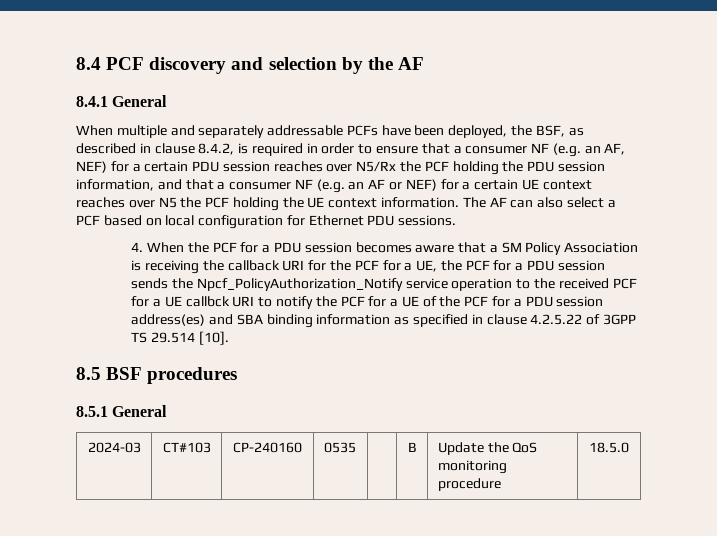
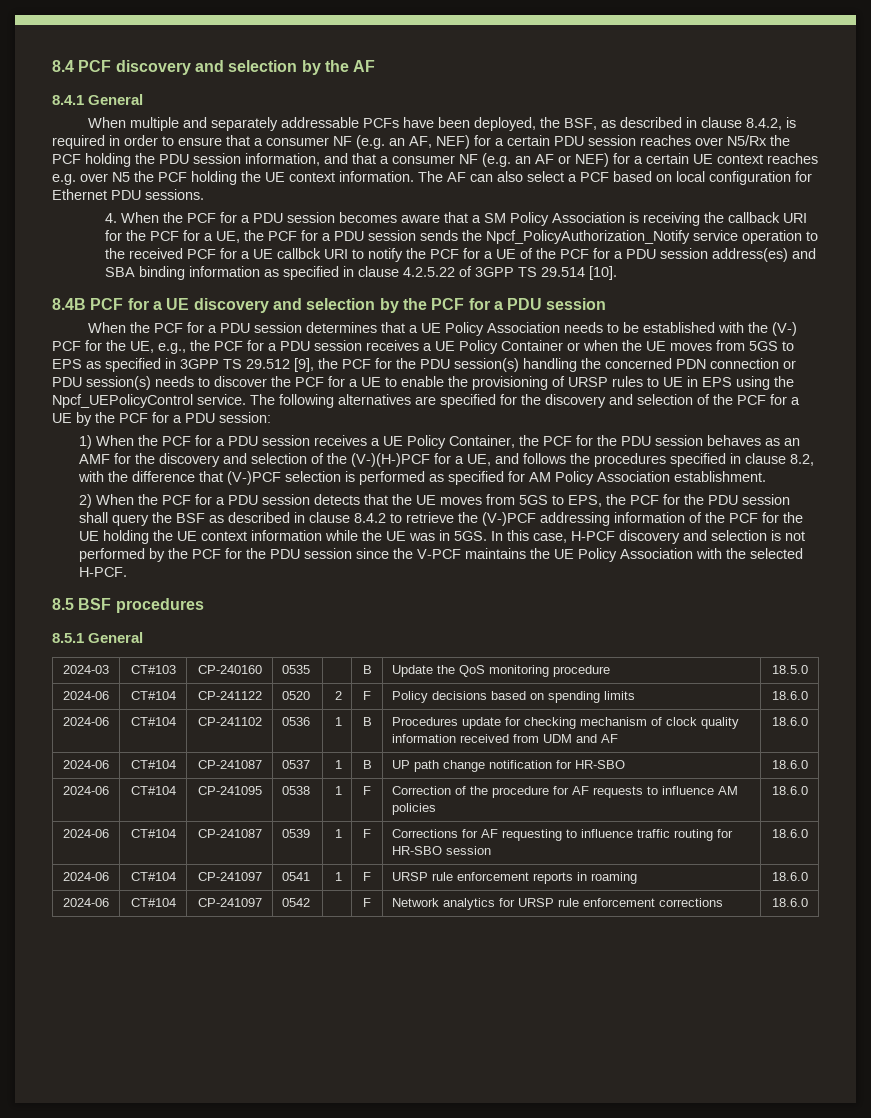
(125, 202) none -> [52,174,76,185] e.g.
(229, 338) none -> [52,298,607,313] [87,322,797,336] [52,340,794,354] [52,358,796,372] [52,376,794,390] [52,394,800,408] [52,412,271,426] [78,435,800,449] [78,453,814,467] [77,471,766,485] [78,494,790,508] [78,512,803,526] [78,530,805,544] [78,548,803,562] [78,567,127,577] // 8.4B PCF for a UE discovery and selection by the PCF for a PDU session // When the PCF for a PDU session determines that a UE Policy Association needs to be established with the (V-) PCF for the UE, e.g., the PCF for a PDU session receives a UE Policy Container or when the UE moves from 5GS to EPS as specified in 3GPP TS 29.512 [9], the PCF for the PDU session(s) handling the concerned PDN connection or PDU session(s) needs to discover the PCF for a UE to enable the provisioning of URSP rules to UE in EPS using the Npcf_UEPolicyControl service. The following alternatives are specified for the discovery and selection of the PCF for a UE by the PCF for a PDU session: // 1) When the PCF for a PDU session receives a UE Policy Container, the PCF for the PDU session behaves as an AMF for the discovery and selection of the (V-)(H-)PCF for a UE, and follows the procedures specified in clause 8.2, with the difference that (V-)PCF selection is performed as specified for AM Policy Association establishment. // 2) When the PCF for a PDU session detects that the UE moves from 5GS to EPS, the PCF for the PDU session shall query the BSF as described in clause 8.4.2 to retrieve the (V-)PCF addressing information of the PCF for the UE holding the UE context information while the UE was in 5GS. In this case, H-PCF discovery and selection is not performed by the PCF for the PDU session since the V-PCF maintains the UE Policy Association with the selected H-PCF.
(629, 447) none -> [63,691,109,700] [130,691,176,700] [197,691,262,700] [282,691,311,700] [334,691,342,700] [363,691,371,700] [392,691,636,703] [771,691,808,700] [63,717,109,726] [130,717,176,726] [197,717,262,726] [282,717,311,726] [334,717,342,726] [362,717,372,726] [392,717,740,729] [392,734,619,743] [771,717,808,726] [63,760,109,769] [130,760,176,769] [197,760,262,769] [282,760,311,769] [334,760,342,769] [362,760,372,769] [392,760,626,772] [771,760,808,769] [63,786,109,795] [130,786,176,795] [197,786,262,795] [282,786,311,795] [334,786,342,795] [363,786,371,795] [392,786,739,798] [392,803,437,815] [771,786,808,795] [63,829,109,838] [130,829,176,838] [197,829,262,838] [282,829,311,838] [334,829,342,838] [363,829,371,838] [392,829,734,841] [392,846,492,855] [771,829,808,838] [63,872,109,881] [130,872,176,881] [197,872,262,881] [282,872,311,881] [334,872,342,881] [363,872,371,881] [392,872,638,884] [771,872,808,881] [63,898,109,907] [130,898,176,907] [197,898,262,907] [282,898,311,907] [363,898,371,907] [392,898,724,910] [771,898,808,907] // 2024-06 | CT#104 | CP-241122 | 0520 | 2 | F | Policy decisions based on spending limits | 18.6.0 // 2024-06 | CT#104 | CP-241102 | 0536 | 1 | B | Procedures update for checking mechanism of clock quality information received from UDM and AF | 18.6.0 // 2024-06 | CT#104 | CP-241087 | 0537 | 1 | B | UP path change notification for HR-SBO | 18.6.0 // 2024-06 | CT#104 | CP-241095 | 0538 | 1 | F | Correction of the procedure for AF requests to influence AM policies | 18.6.0 // 2024-06 | CT#104 | CP-241087 | 0539 | 1 | F | Corrections for AF requesting to influence traffic routing for HR-SBO session | 18.6.0 // 2024-06 | CT#104 | CP-241097 | 0541 | 1 | F | URSP rule enforcement reports in roaming | 18.6.0 // 2024-06 | CT#104 | CP-241097 | 0542 | | F | Network analytics for URSP rule enforcement corrections | 18.6.0

